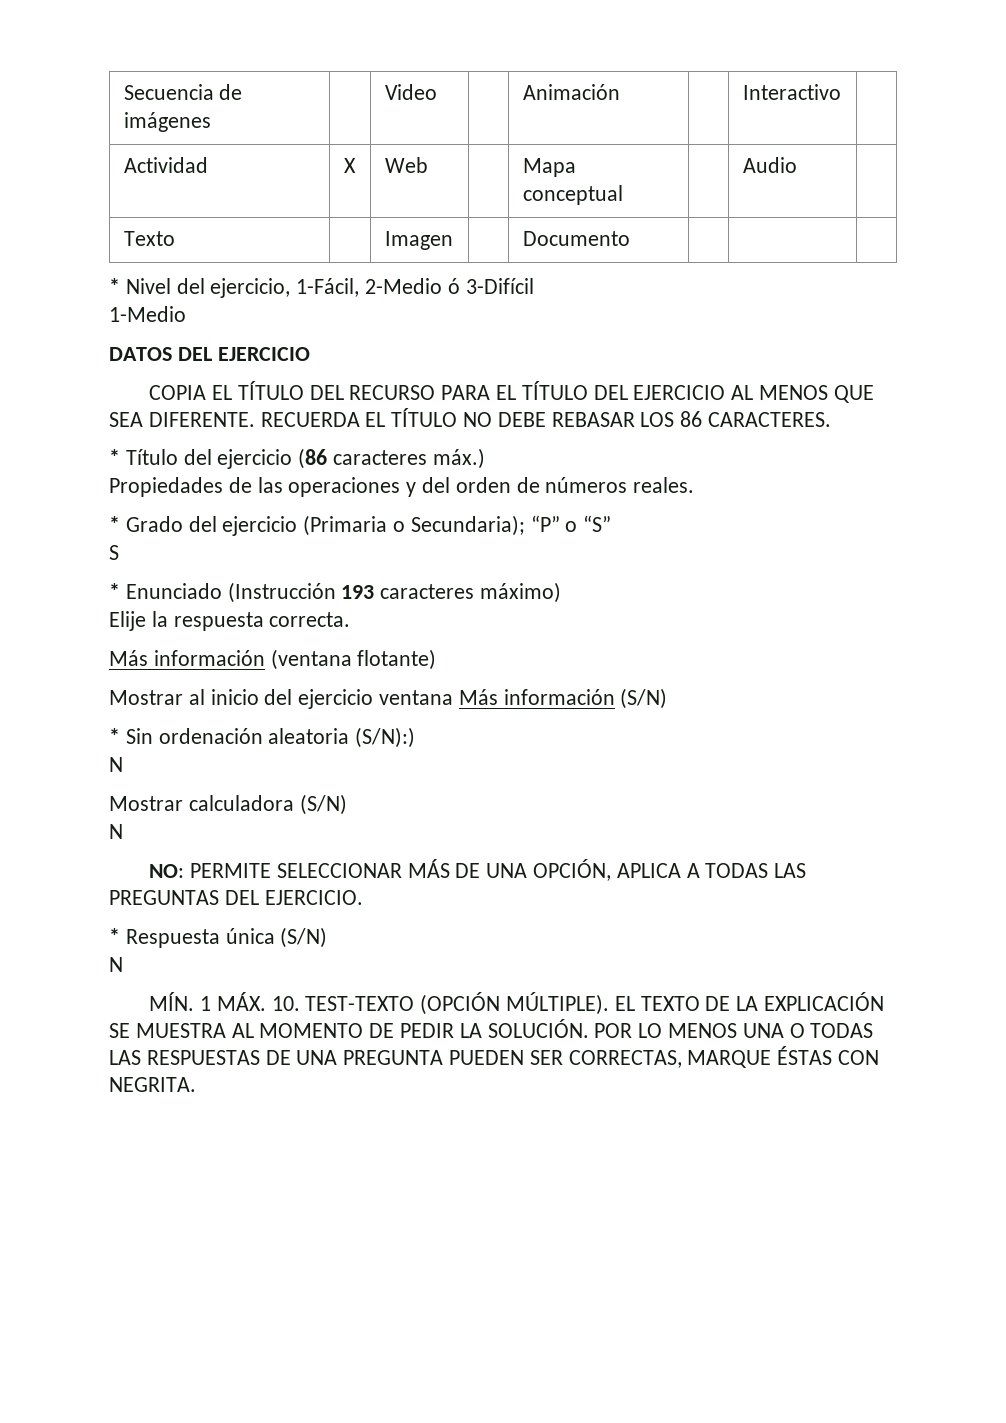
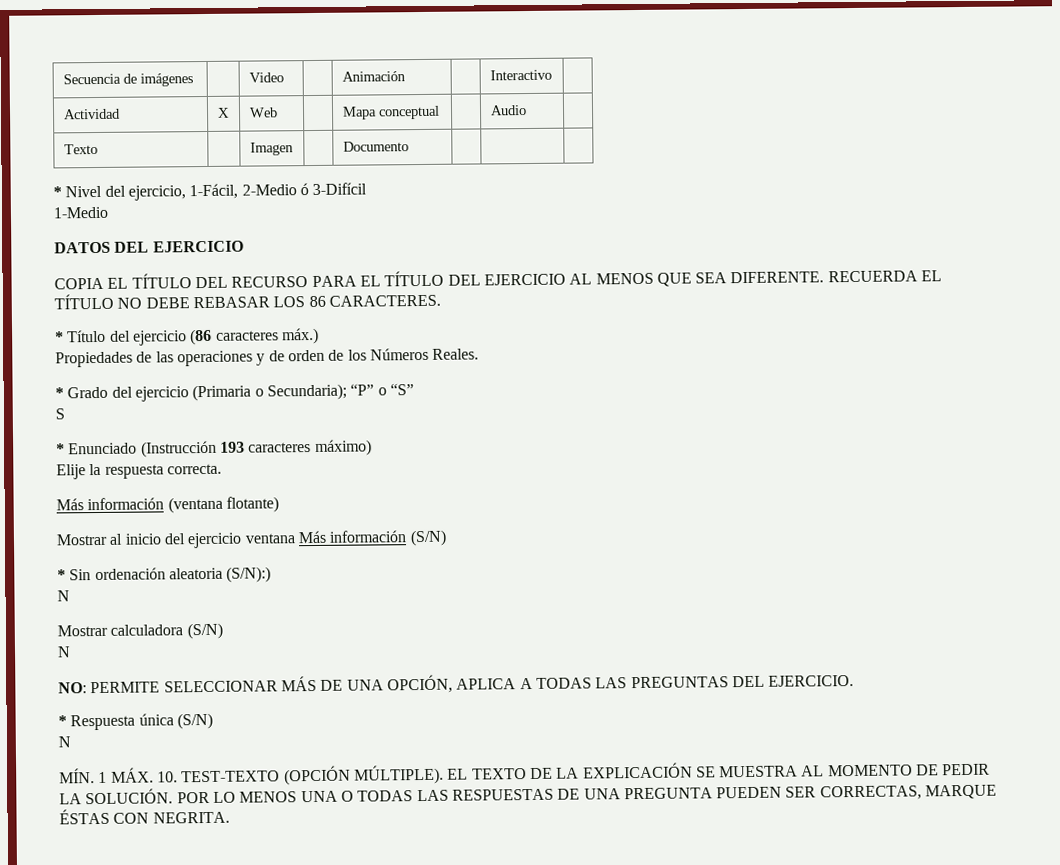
[422,477,451,493] del -> [268,350,285,362] de
[545,477,695,493] números reales. -> [347,347,480,361] los Números Reales.

